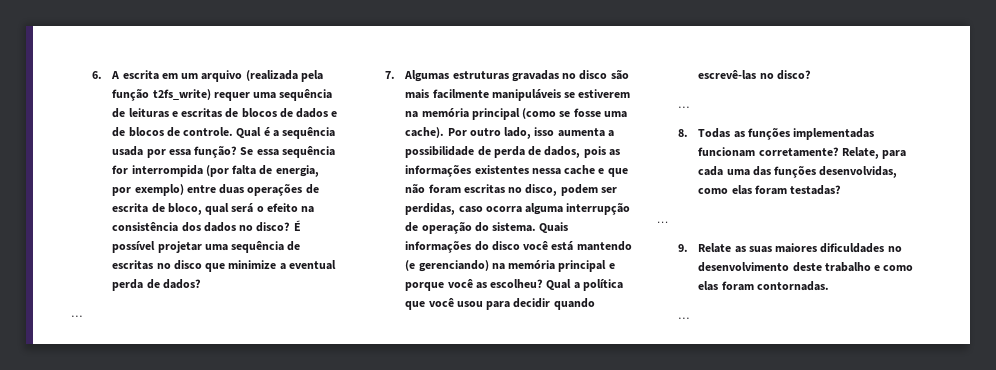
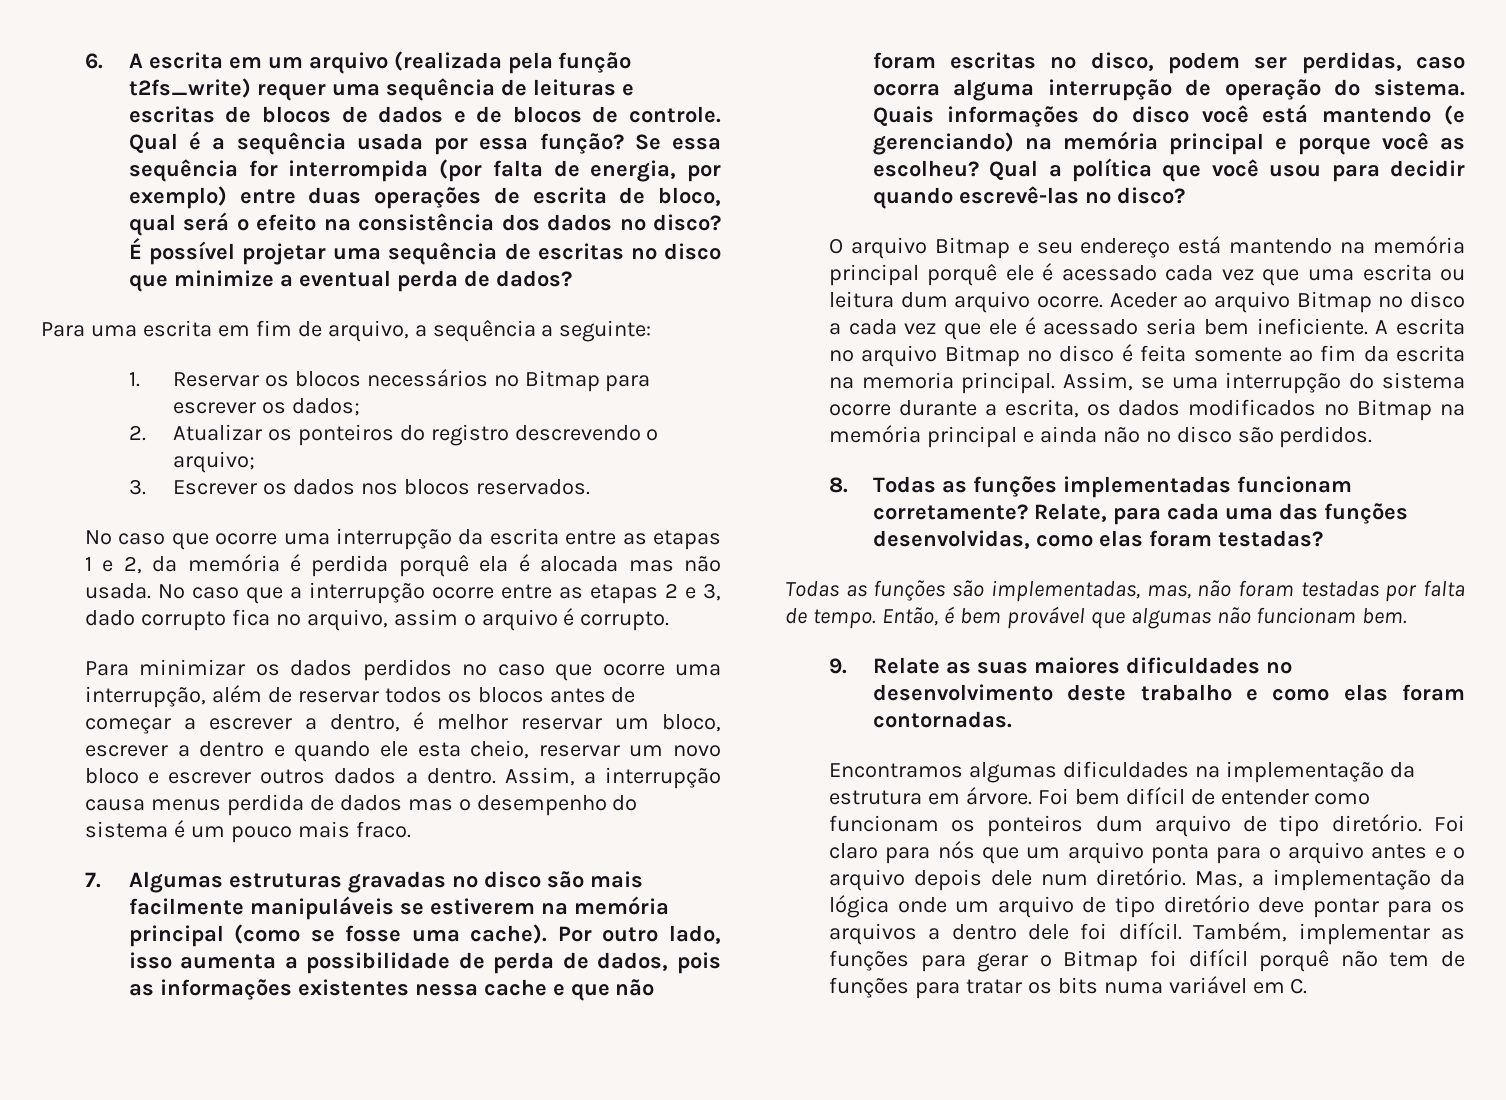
[71,315,82,317] … -> [41,319,652,342] [128,369,651,392] [172,398,360,416] [128,424,659,446] [172,451,255,473] [128,479,590,495] [84,528,722,550] [84,554,721,577] [84,582,722,604] [84,608,670,631] [84,659,722,681] [84,685,636,708] [84,712,721,734] [84,740,721,762] [84,767,721,789] [84,794,638,816] [84,820,411,843] Para uma escrita em fim de arquivo, a sequência a seguinte: // 1. Reservar os blocos necessários no Bitmap para escrever os dados; // 2. Atualizar os ponteiros do registro descrevendo o arquivo; // 3. Escrever os dados nos blocos reservados. // No caso que ocorre uma interrupção da escrita entre as etapas 1 e 2, da memória é perdida porquê ela é alocada mas não usada. No caso que a interrupção ocorre entre as etapas 2 e 3, dado corrupto fica no arquivo, assim o arquivo é corrupto. // Para minimizar os dados perdidos no caso que ocorre uma interrupção, além de reservar todos os blocos antes de começar a escrever a dentro, é melhor reservar um bloco, escrever a dentro e quando ele esta cheio, reservar um novo bloco e escrever outros dados a dentro. Assim, a interrupção causa menus perdida de dados mas o desempenho do sistema é um pouco mais fraco.
[677,106,689,108] … -> [828,236,1465,259] [828,263,1465,286] [828,291,1465,313] [828,317,1465,340] [828,344,1465,367] [828,372,1465,394] [828,399,1465,421] [828,425,1373,448] O arquivo Bitmap e seu endereço está mantendo na memória principal porquê ele é acessado cada vez que uma escrita ou leitura dum arquivo ocorre. Aceder ao arquivo Bitmap no disco a cada vez que ele é acessado seria bem ineficiente. A escrita no arquivo Bitmap no disco é feita somente ao fim da escrita na memoria principal. Assim, se uma interrupção do sistema ocorre durante a escrita, os dados modificados no Bitmap na memória principal e ainda não no disco são perdidos.
[657,221,669,223] … -> [785,580,1465,602] [785,606,1408,629] Todas as funções são implementadas, mas, não foram testadas por falta de tempo. Então, é bem provável que algumas não funcionam bem.
[677,317,689,319] … -> [828,761,1415,783] [828,787,1371,805] [828,814,1465,837] [828,841,1465,864] [828,868,1465,891] [828,895,1465,918] [828,922,1465,945] [828,949,1465,972] [828,976,1308,999] Encontramos algumas dificuldades na implementação da estrutura em árvore. Foi bem difícil de entender como funcionam os ponteiros dum arquivo de tipo diretório. Foi claro para nós que um arquivo ponta para o arquivo antes e o arquivo depois dele num diretório. Mas, a implementação da lógica onde um arquivo de tipo diretório deve pontar para os arquivos a dentro dele foi difícil. Também, implementar as funções para gerar o Bitmap foi difícil porquê não tem de funções para tratar os bits numa variável em C.

